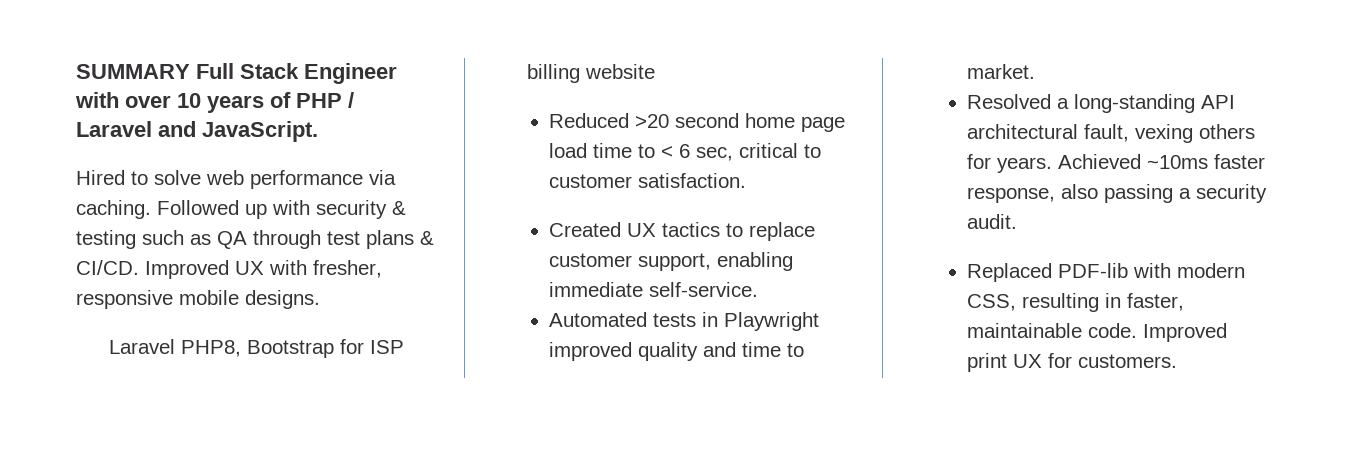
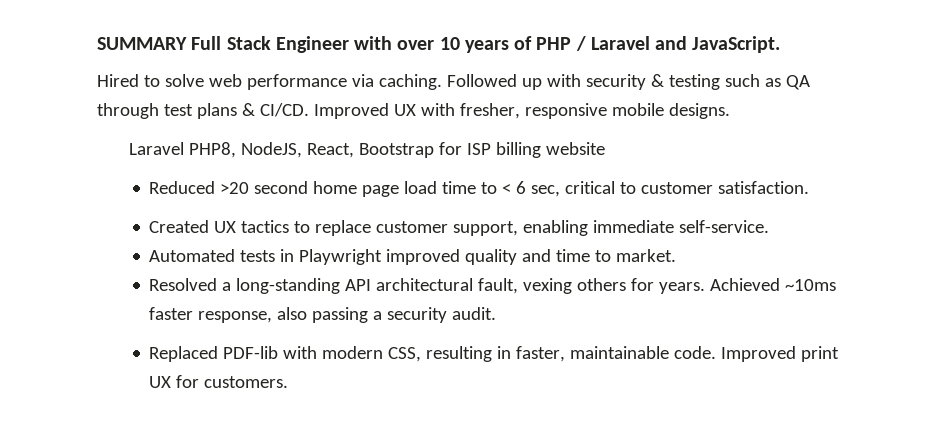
(241, 348) none -> [240,142,354,158] NodeJS, React,

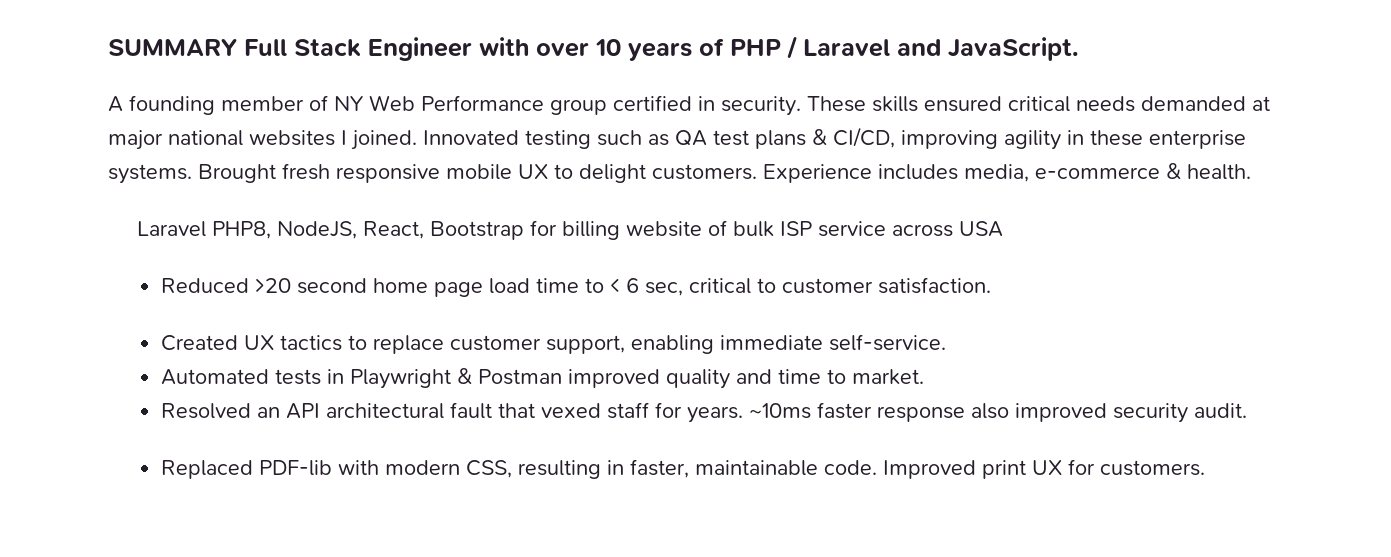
[97,74,664,90] Hired to solve web performance via caching. Followed up with security & -> [108,95,1270,116] [108,130,519,150] A founding member of NY Web Performance group certified in security. These skills ensured critical needs demanded at major national websites I joined. Innovated
[97,103,159,119] through -> (707, 138) none
[259,103,730,119] CI/CD. Improved UX with fresher, responsive mobile designs. -> [833,127,1246,150] [108,163,1251,184] CI/CD, improving agility in these enterprise systems. Brought fresh responsive mobile UX to delight customers. Experience includes media, e-commerce & health.
[466,143,491,155] ISP -> (557, 228) none
(605, 148) none -> [707,220,1003,237] of bulk ISP service across USA
(383, 257) none -> [456,368,562,385] & Postman
[222,278,627,294] a long-standing API architectural fault, vexing others -> [256,402,649,419] an API architectural fault that vexed staff
[710,278,781,291] Achieved -> (743, 414) none
[198,307,383,323] response, also passing a -> [876,403,1107,422] response also improved

